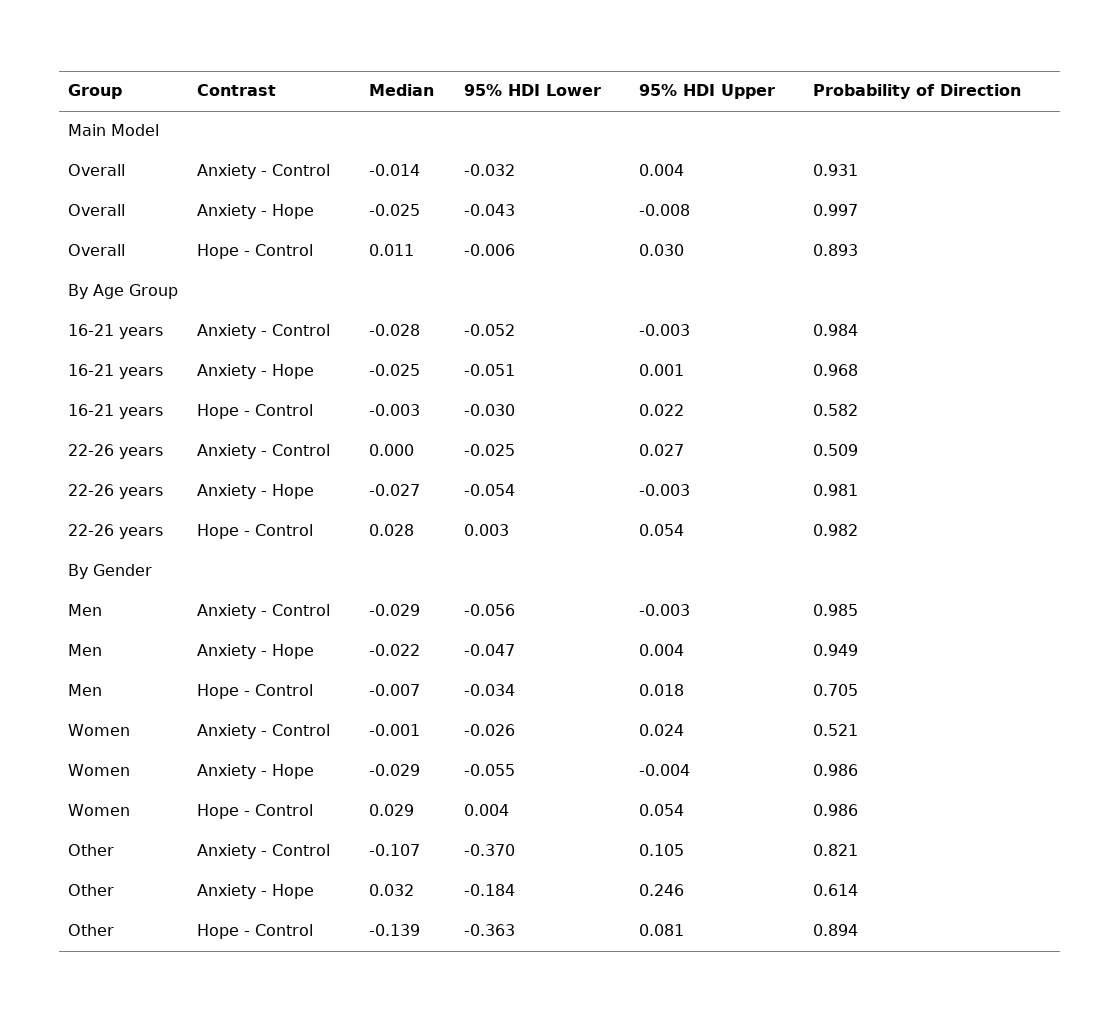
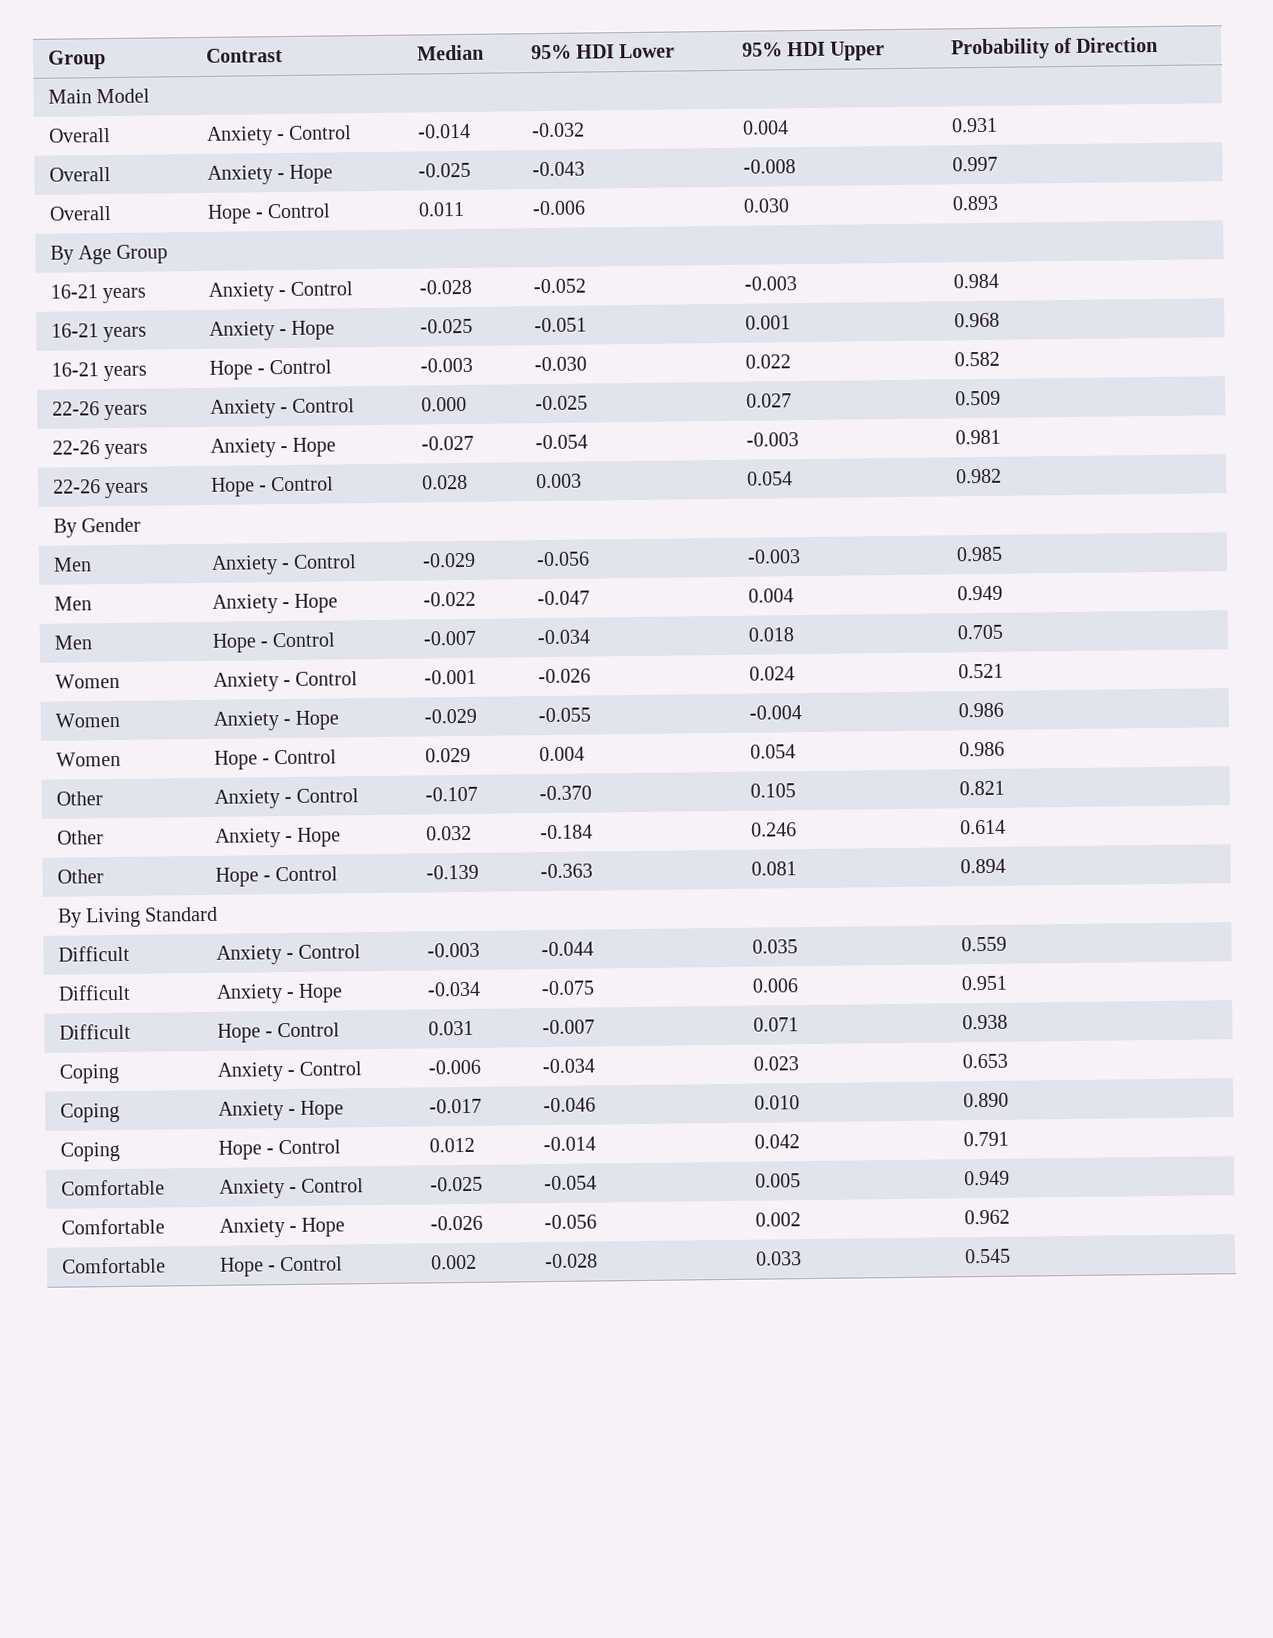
(859, 930) none -> [56,906,219,928] [57,945,130,962] [215,944,362,965] [426,942,480,958] [540,941,594,957] [751,939,798,954] [960,936,1007,952] [57,984,131,1001] [215,983,344,1004] [426,981,481,997] [540,980,595,996] [751,978,799,993] [960,975,1007,991] [58,1023,131,1040] [216,1022,341,1043] [427,1020,474,1036] [541,1019,595,1035] [752,1017,799,1032] [961,1014,1008,1030] [58,1063,120,1084] [216,1061,363,1082] [427,1059,481,1075] [541,1058,595,1074] [752,1056,799,1071] [961,1053,1008,1069] [59,1102,120,1123] [217,1100,345,1121] [428,1098,482,1114] [542,1097,596,1113] [753,1095,800,1110] [962,1092,1009,1108] [59,1141,120,1162] [217,1139,342,1160] [428,1137,475,1153] [542,1136,596,1152] [753,1134,800,1149] [962,1131,1009,1147] [60,1179,165,1196] [218,1178,365,1199] [429,1176,483,1192] [543,1175,597,1191] [754,1173,801,1188] [963,1170,1010,1186] [60,1218,165,1235] [218,1217,346,1238] [429,1215,483,1231] [543,1214,597,1230] [754,1212,801,1227] [963,1209,1010,1225] [61,1257,166,1274] [219,1256,344,1277] [430,1254,477,1270] [544,1253,598,1269] [754,1251,802,1266] [963,1248,1011,1264] // By Living Standard // Difficult | Anxiety - Control | -0.003 | -0.044 | 0.035 | 0.559 // Difficult | Anxiety - Hope | -0.034 | -0.075 | 0.006 | 0.951 // Difficult | Hope - Control | 0.031 | -0.007 | 0.071 | 0.938 // Coping | Anxiety - Control | -0.006 | -0.034 | 0.023 | 0.653 // Coping | Anxiety - Hope | -0.017 | -0.046 | 0.010 | 0.890 // Coping | Hope - Control | 0.012 | -0.014 | 0.042 | 0.791 // Comfortable | Anxiety - Control | -0.025 | -0.054 | 0.005 | 0.949 // Comfortable | Anxiety - Hope | -0.026 | -0.056 | 0.002 | 0.962 // Comfortable | Hope - Control | 0.002 | -0.028 | 0.033 | 0.545

